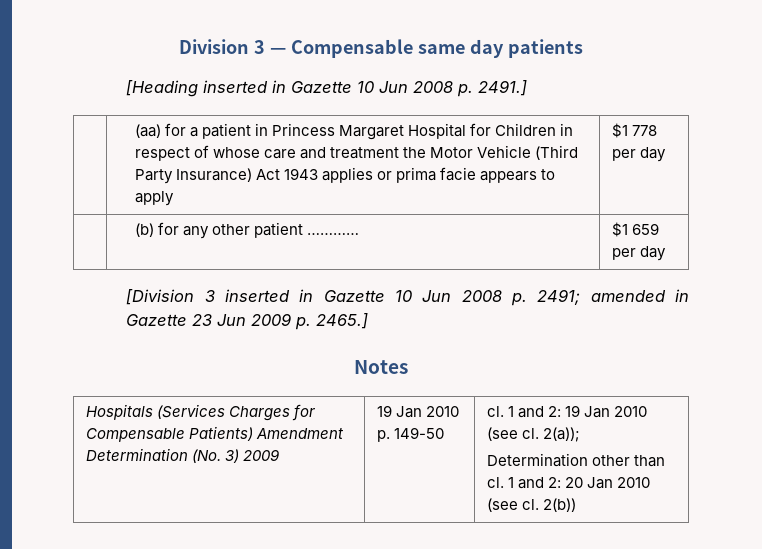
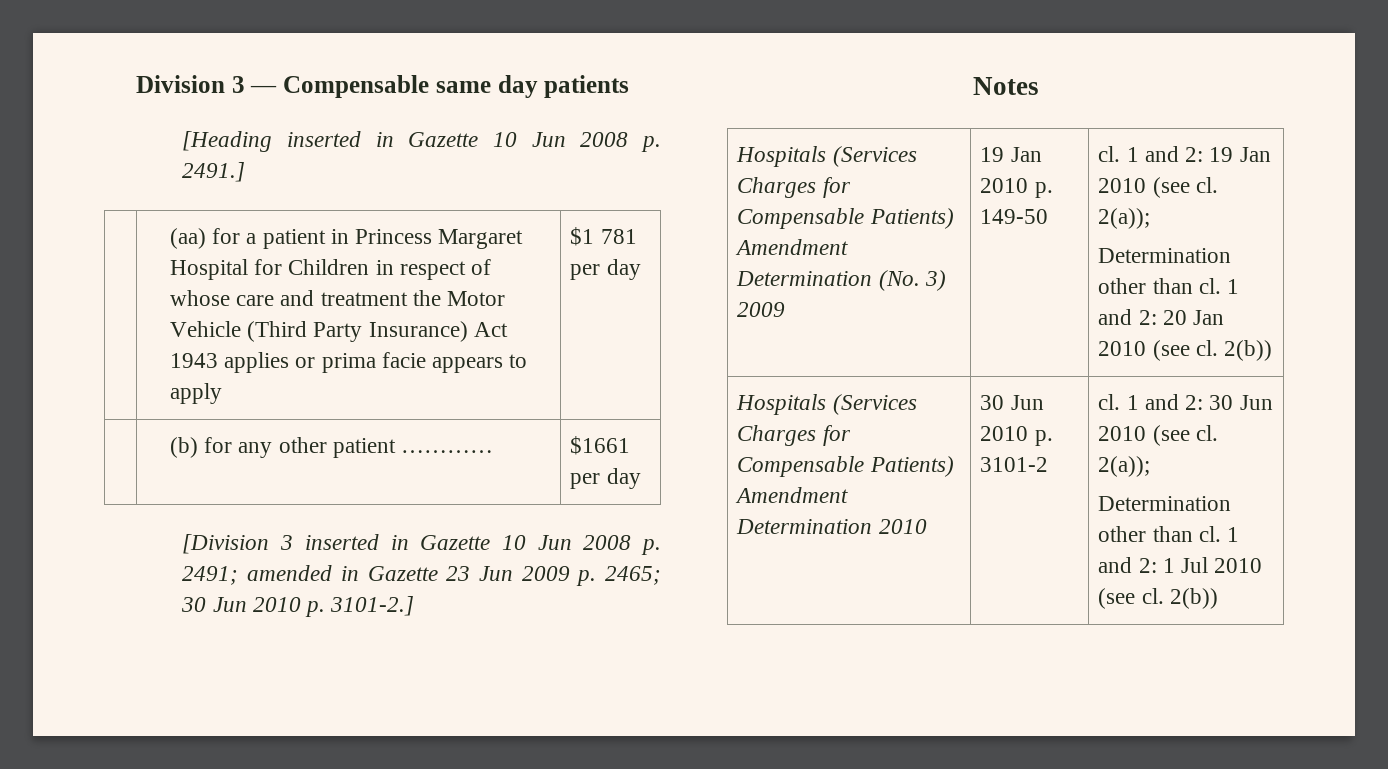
[631,125,657,136] 778 -> [600,229,637,244] 781
[611,222,659,237] $1 659 -> [570,436,631,455] $1661
[316,313,369,329] 2465.] -> [604,566,661,585] [181,596,415,617] 2465; 30 Jun 2010 p. 3101-2.]
(576, 505) none -> [736,394,917,415] [737,425,851,446] [737,456,954,477] [735,487,849,503] [736,519,927,534] [980,395,1044,410] [980,426,1053,446] [980,457,1049,472] [1098,394,1273,410] [1098,425,1218,446] [1098,456,1151,477] [1098,496,1232,511] [1098,526,1240,542] [1098,557,1263,573] [1098,588,1218,609] // Hospitals (Services Charges for Compensable Patients) Amendment Determination 2010 | 30 Jun 2010 p. 3101-2 | cl. 1 and 2: 30 Jun 2010 (see cl. 2(a)); // Determination other than cl. 1 and 2: 1 Jul 2010 (see cl. 2(b))

